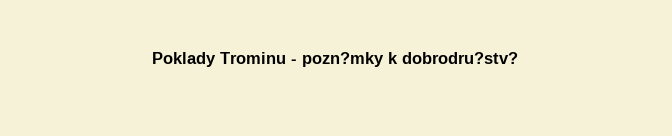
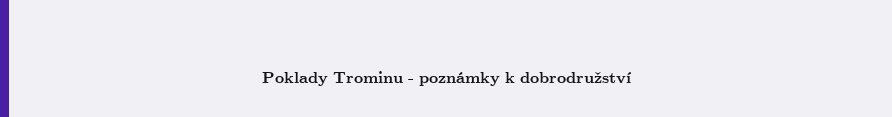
[302,52,518,67] pozn?mky k dobrodru?stv? -> [418,72,631,86] poznámky k dobrodružství

